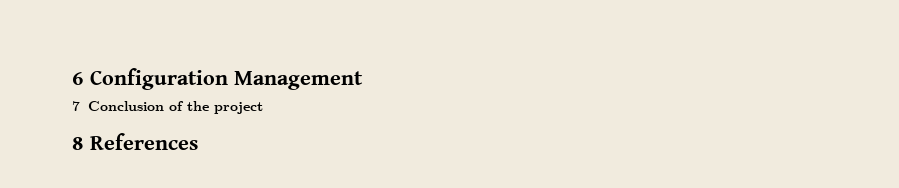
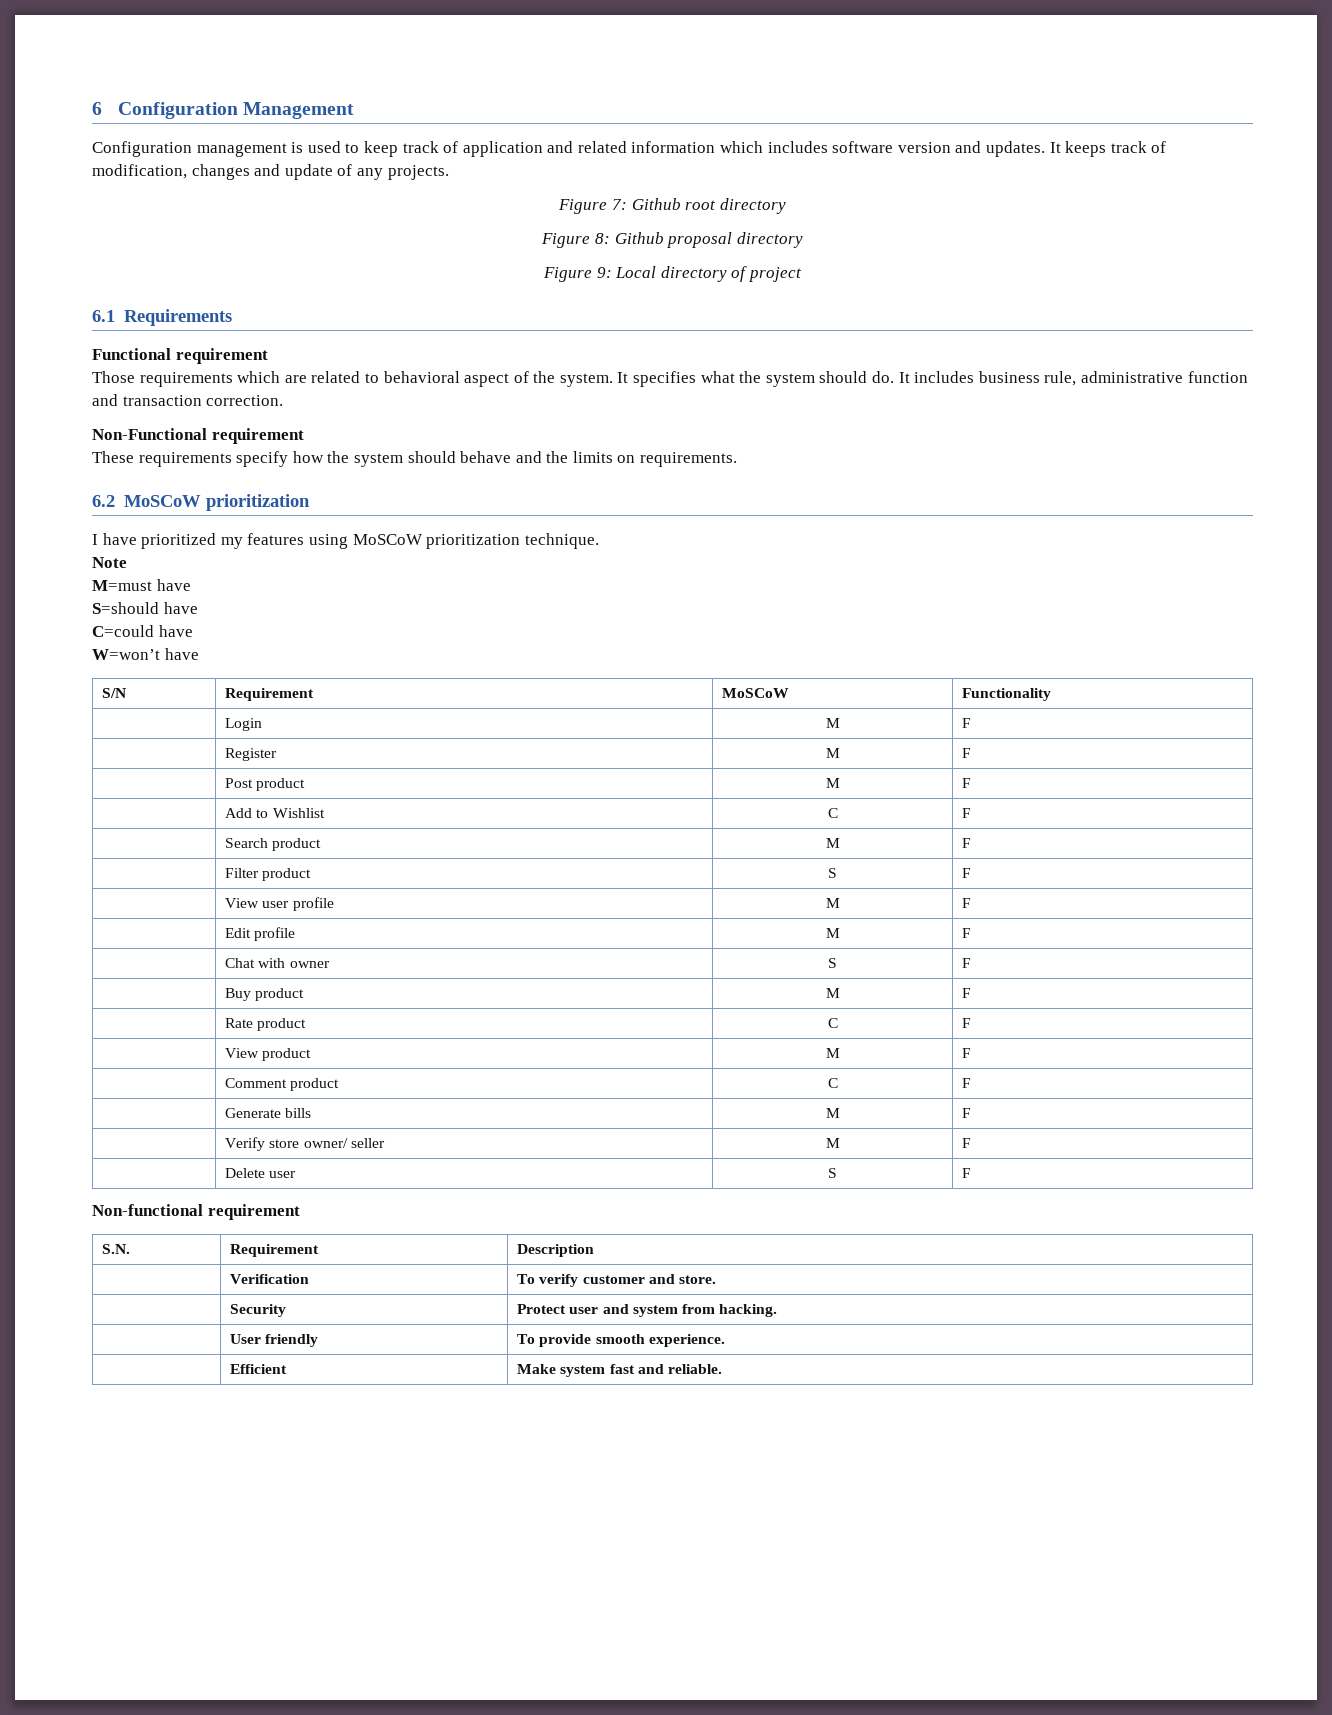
[72,101,263,114] [72,133,198,150] 7 Conclusion of the project // 8 References -> [92,141,1167,157] [92,164,449,180] [558,198,786,214] [541,232,803,248] [543,266,802,282] [92,309,232,326] [92,348,268,364] [92,371,1248,387] [92,394,284,406] [92,428,304,444] [92,451,738,467] [92,494,310,511] [92,533,599,549] [92,557,127,568] [92,579,191,591] [92,602,198,614] [92,625,193,637] [92,648,199,660] [102,688,127,698] [225,688,315,701] [722,688,790,698] [962,688,1052,701] [225,718,263,731] [825,718,840,728] [962,718,972,728] [225,748,278,761] [825,748,840,758] [962,748,972,758] [225,778,306,791] [825,778,840,788] [962,778,972,788] [225,808,325,818] [827,808,838,818] [962,808,972,818] [225,838,322,851] [825,838,840,848] [962,838,972,848] [225,868,312,881] [828,868,837,878] [962,868,972,878] [225,897,334,911] [825,898,840,908] [962,898,972,908] [225,927,296,941] [825,928,840,938] [962,928,972,938] [225,958,330,968] [828,958,837,968] [962,958,972,968] [225,988,305,1001] [825,988,840,998] [962,988,972,998] [225,1018,307,1031] [827,1018,838,1028] [962,1018,972,1028] [225,1048,312,1061] [825,1048,840,1058] [962,1048,972,1058] [225,1078,340,1091] [827,1078,838,1088] [962,1078,972,1088] [225,1108,312,1118] [825,1108,840,1118] [962,1108,972,1118] [225,1137,385,1151] [825,1138,840,1148] [962,1138,972,1148] [225,1168,297,1178] [828,1168,837,1178] [962,1168,972,1178] [92,1204,300,1220] [102,1244,131,1254] [230,1244,320,1257] [517,1244,595,1257] [230,1274,310,1284] [517,1274,717,1287] [230,1304,287,1317] [517,1304,778,1317] [230,1334,319,1347] [517,1334,725,1347] [230,1364,288,1374] [517,1364,723,1377] Configuration management is used to keep track of application and related information which includes software version and updates. It keeps track of modification, changes and update of any projects. // Figure 7: Github root directory // Figure 8: Github proposal directory // Figure 9: Local directory of project // 6.1 Requirements // Functional requirement // Those requirements which are related to behavioral aspect of the system. It specifies what the system should do. It includes business rule, administrative function and transaction correction. // Non-Functional requirement // These requirements specify how the system should behave and the limits on requirements. // 6.2 MoSCoW prioritization // I have prioritized my features using MoSCoW prioritization technique. // Note // M=must have // S=should have // C=could have // W=won’t have // S/N | Requirement | MoSCoW | Functionality // | Login | M | F // | Register | M | F // | Post product | M | F // | Add to Wishlist | C | F // | Search product | M | F // | Filter product | S | F // | View user profile | M | F // | Edit profile | M | F // | Chat with owner | S | F // | Buy product | M | F // | Rate product | C | F // | View product | M | F // | Comment product | C | F // | Generate bills | M | F // | Verify store owner/ seller | M | F // | Delete user | S | F // Non-functional requirement // S.N. | Requirement | Description // | Verification | To verify customer and store. // | Security | Protect user and system from hacking. // | User friendly | To provide smooth experience. // | Efficient | Make system fast and reliable.

